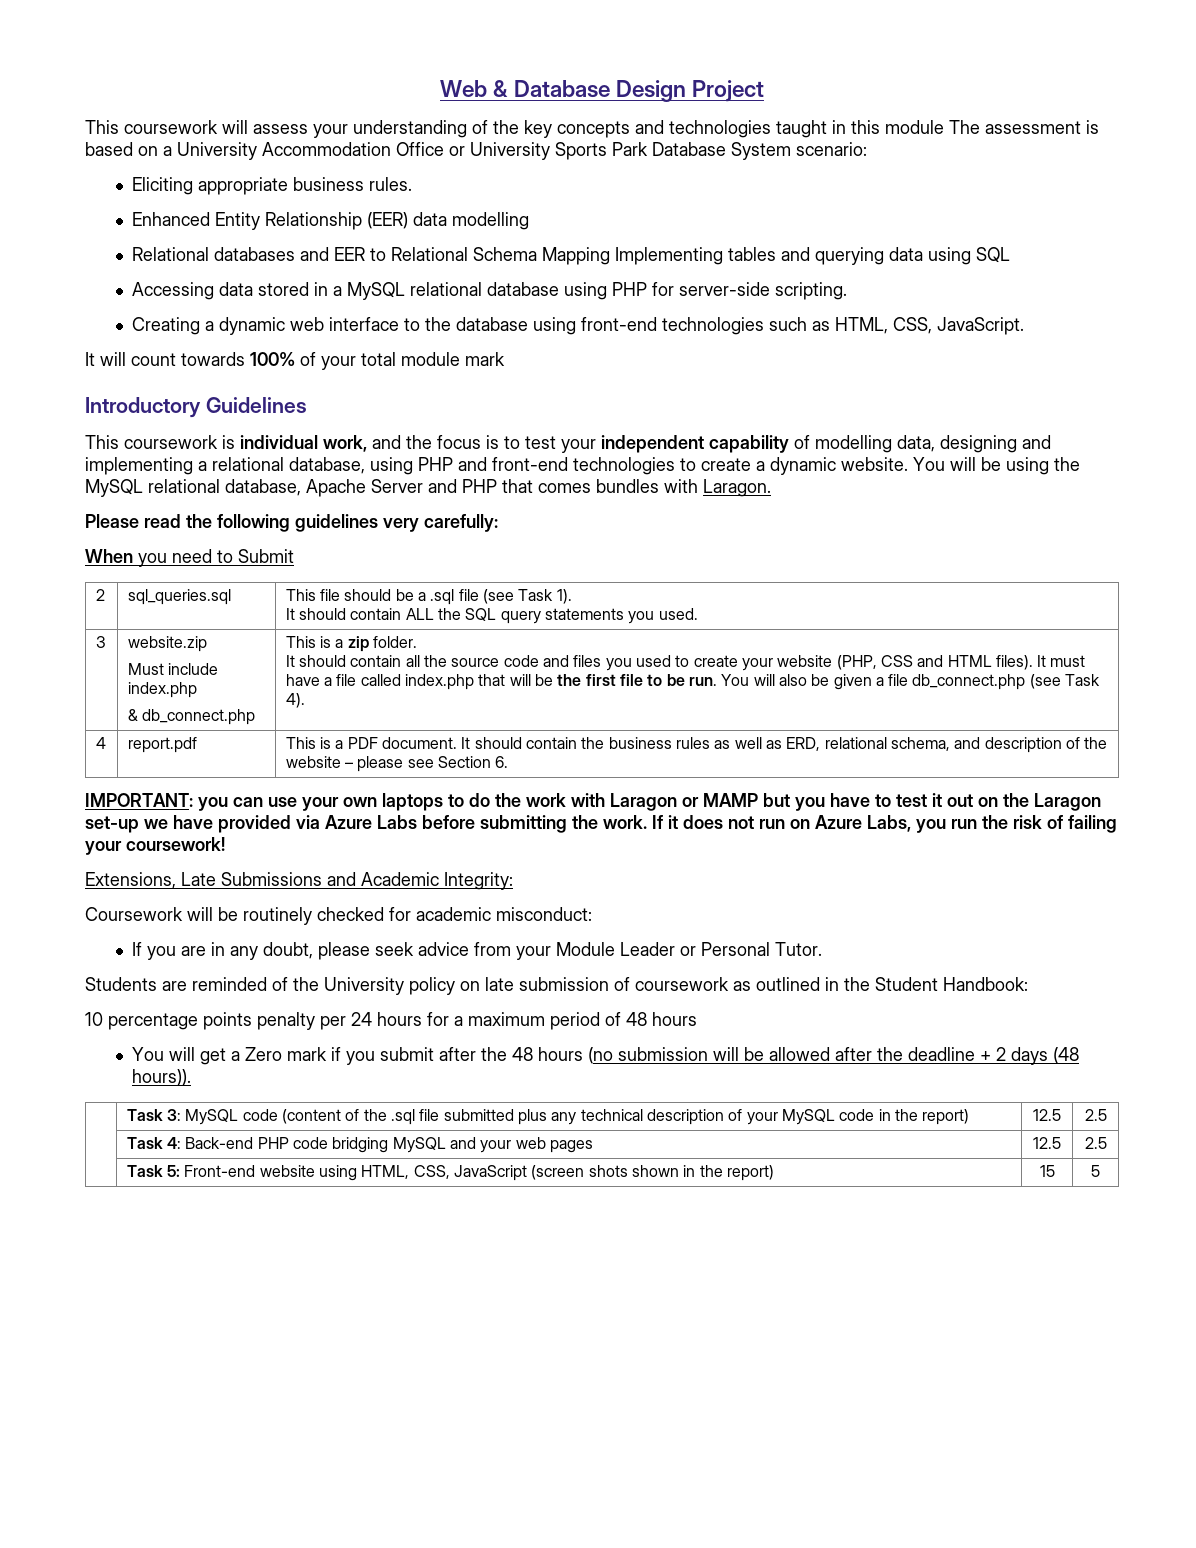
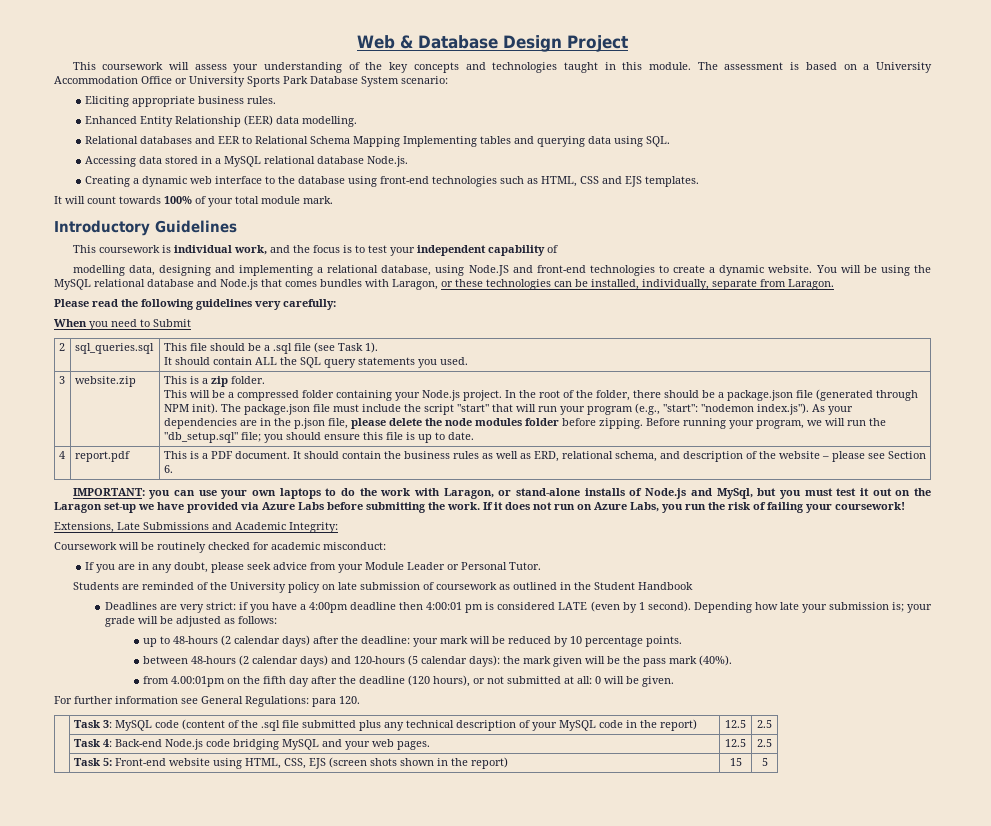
[885,120,944,134] module -> [649,62,692,70] module.
[452,212,530,230] modelling -> [302,116,358,127] modelling.
[976,247,1011,263] SQL -> [646,136,671,147] SQL.
[564,282,848,300] using PHP for server-side scripting. -> [367,156,409,167] Node.js.
[893,317,1025,335] CSS, JavaScript. -> [580,176,700,187] CSS and EJS templates.
[465,352,505,366] mark -> [303,196,333,204] mark.
(810, 442) none -> (558, 249) //
[418,457,453,471] PHP -> [468,265,509,276] Node.JS
[225,479,698,497] database, Apache Server and PHP that comes bundles with -> [147,279,786,290] database and Node.js that comes bundles with Laragon, or these technologies can be installed, individually, separate from
[127,663,219,675] [127,682,197,698] [127,709,256,725] // Must include index.php // & db_connect.php -> (136, 381) none
[285,655,1086,671] [285,674,1101,690] [285,693,305,708] It should contain all the source code and files you used to create your website (PHP, CSS and HTML files). It must have a file called index.php that will be the first file to be run. You will also be given a file db_connect.php (see Task 4). -> [163,389,918,401] [163,403,853,415] [163,418,886,429] [163,432,474,443] This will be a compressed folder containing your Node.js project. In the root of the folder, there should be a package.json file (generated through NPM init). The package.json file must include the script "start" that will run your program (e.g., "start": "nodemon index.js"). As your dependencies are in the p.json file, please delete the node modules folder before zipping. Before running your program, we will run the "db_setup.sql" file; you should ensure this file is up to date.
[610,793,891,811] Laragon or MAMP but you have to -> [443,488,833,499] Laragon, or stand-alone installs of Node.js and MySql, but you must
[943,977,1028,991] [85,1012,697,1030] [132,1047,1080,1065] [132,1069,192,1086] Handbook: // 10 percentage points penalty per 24 hours for a maximum period of 48 hours // You will get a Zero mark if you submit after the 48 hours (no submission will be allowed after the deadline + 2 days (48 hours)). -> [637,582,693,590] [104,601,932,613] [104,616,277,627] [143,635,683,647] [143,655,733,667] [143,675,675,687] [54,696,360,707] Handbook // Deadlines are very strict: if you have a 4:00pm deadline then 4:00:01 pm is considered LATE (even by 1 second). Depending how late your submission is; your grade will be adjusted as follows: // up to 48-hours (2 calendar days) after the deadline: your mark will be reduced by 10 percentage points. // between 48-hours (2 calendar days) and 120-hours (5 calendar days): the mark given will be the pass mark (40%). // from 4.00:01pm on the fifth day after the deadline (120 hours), or not submitted at all: 0 will be given. // For further information see General Regulations: para 120.
[257,1137,289,1149] PHP -> [164,739,203,750] Node.js
[549,1140,593,1153] pages -> [396,741,430,750] pages.
[454,1165,528,1181] JavaScript -> [308,758,326,769] EJS

